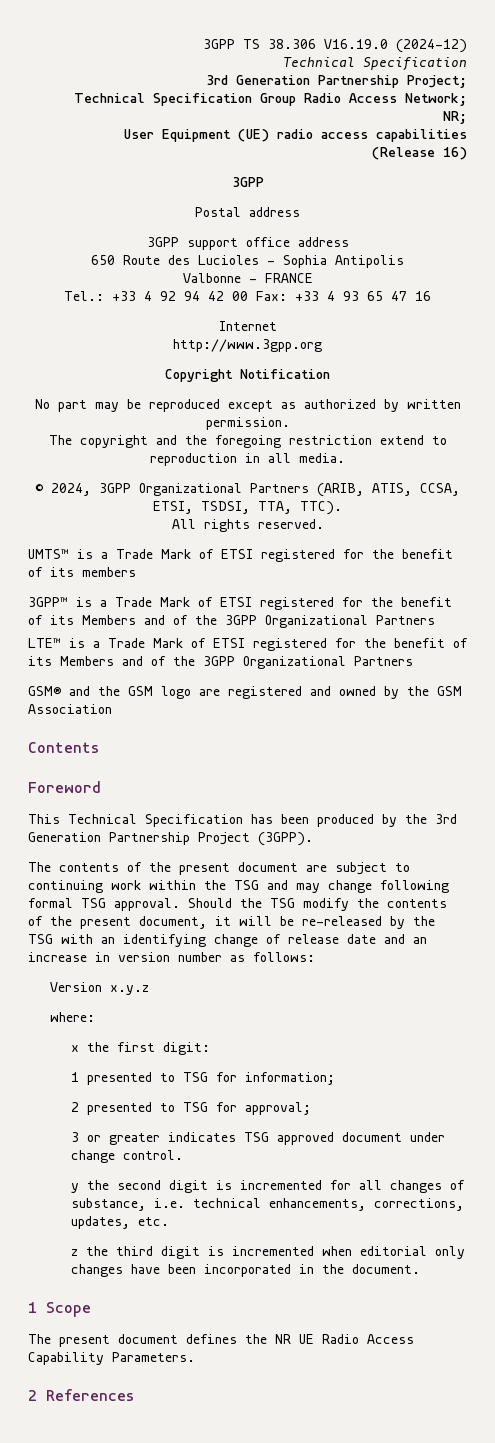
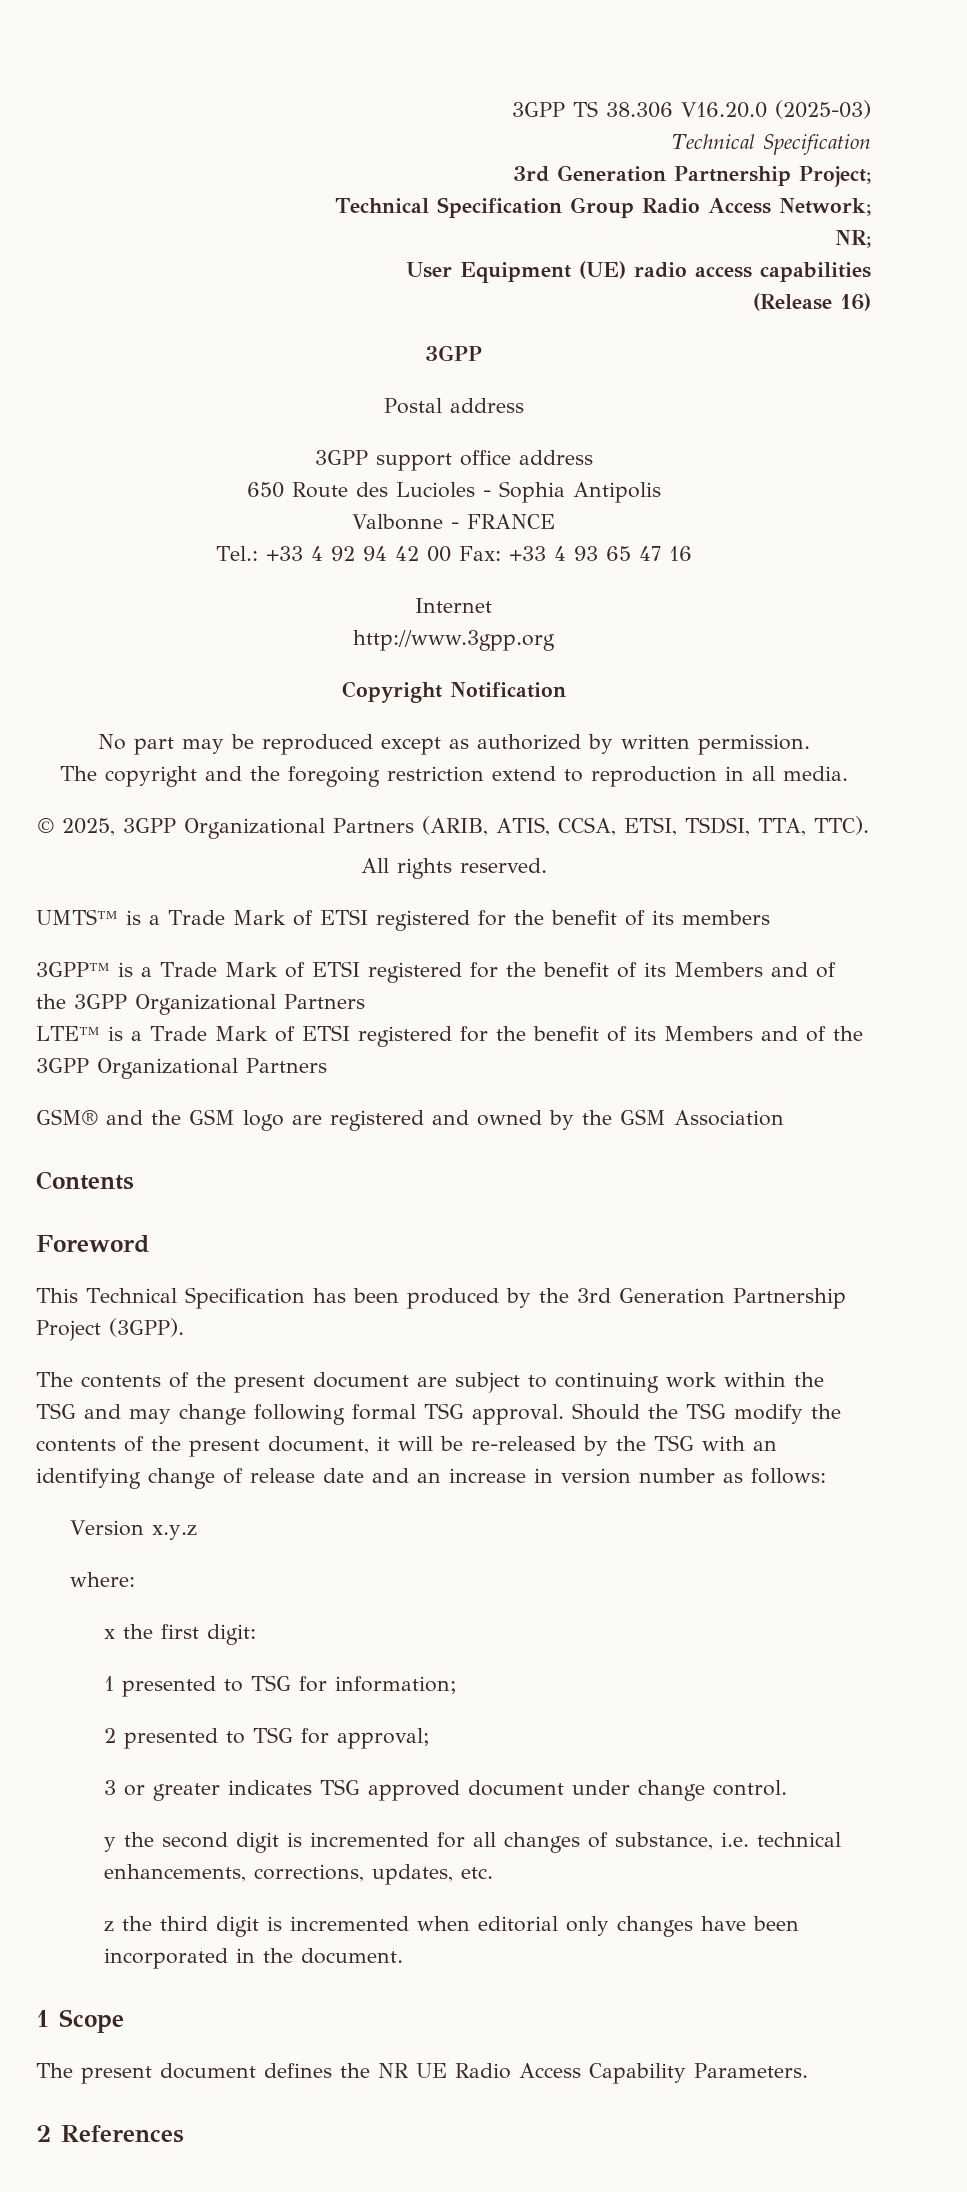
[324,39,467,53] V16.19.0 (2024-12) -> [681,100,871,119] V16.20.0 (2025-03)
[51,483,91,496] 2024, -> [61,818,115,836] 2025,

